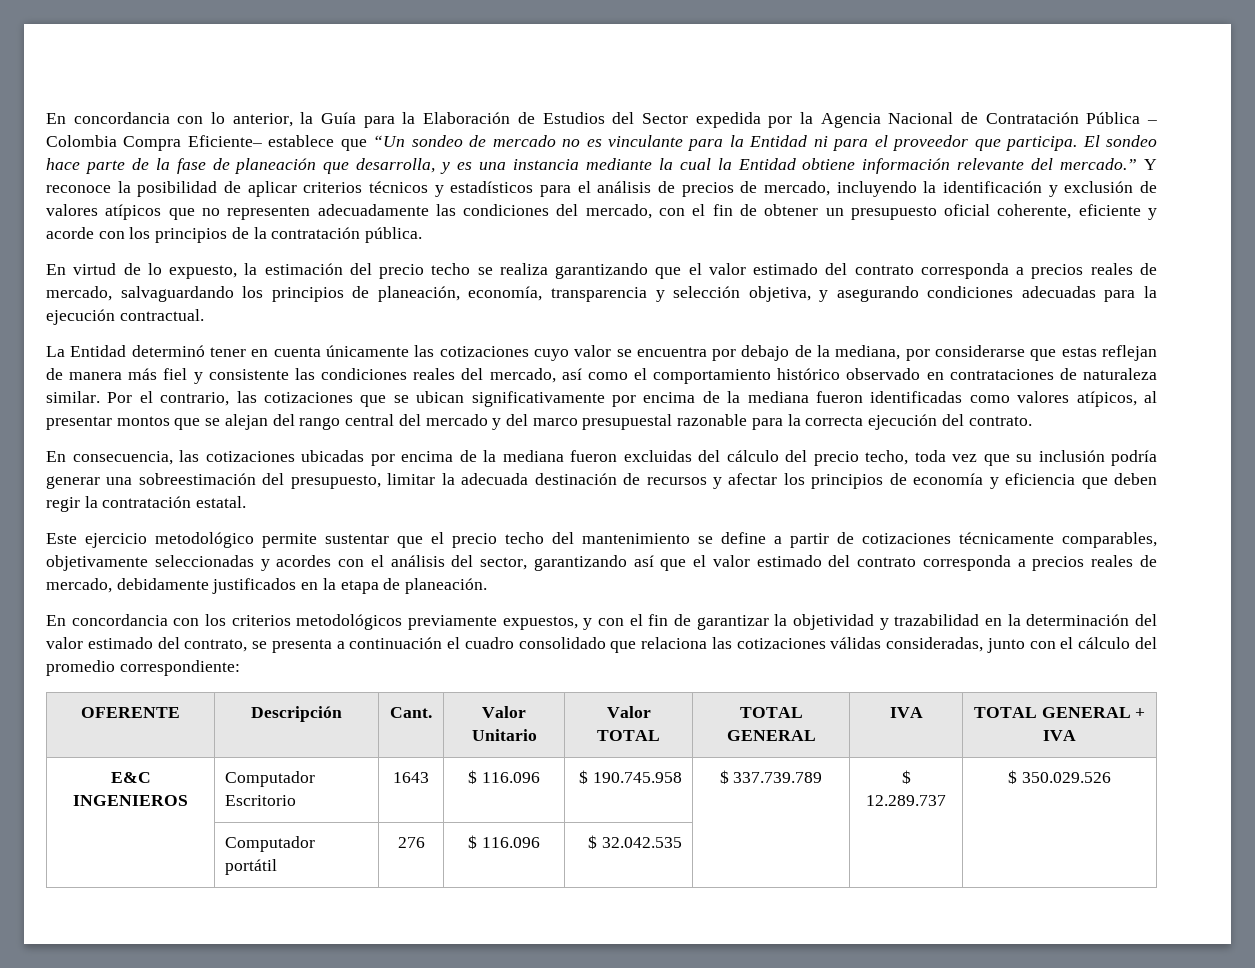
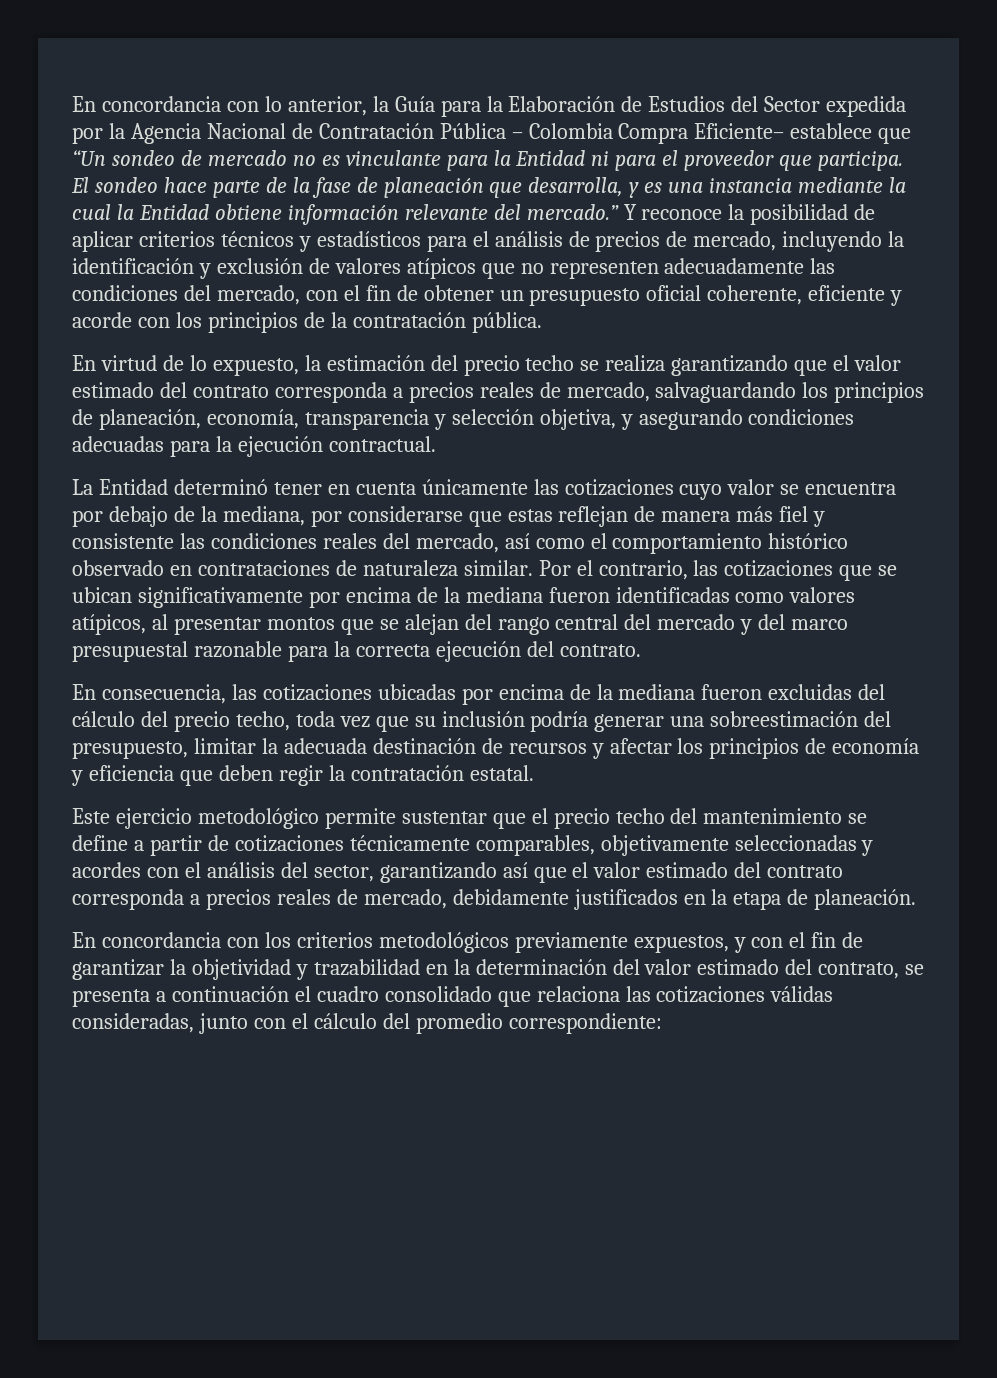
[81,707,180,718] [251,706,342,722] [390,707,432,718] [482,706,526,718] [471,729,537,741] [606,706,651,718] [597,730,660,741] [739,707,803,718] [726,730,816,741] [889,707,923,718] [973,707,1146,718] [1043,730,1076,741] [110,772,151,783] [73,795,188,806] [225,771,316,787] [225,795,297,806] [393,772,429,783] [468,770,540,784] [579,770,682,784] [719,770,823,784] [901,770,911,784] [866,795,946,806] [1008,770,1111,784] [225,836,316,852] [225,859,278,875] [397,837,425,848] [468,835,540,849] [588,835,682,849] // OFERENTE | Descripción | Cant. | Valor Unitario | Valor TOTAL | TOTAL GENERAL | IVA | TOTAL GENERAL + IVA // E&C INGENIEROS | Computador Escritorio | 1643 | $ 116.096 | $ 190.745.958 | $ 337.739.789 | $ 12.289.737 | $ 350.029.526 // | Computador portátil | 276 | $ 116.096 | $ 32.042.535 | | | -> (662, 1023) none

